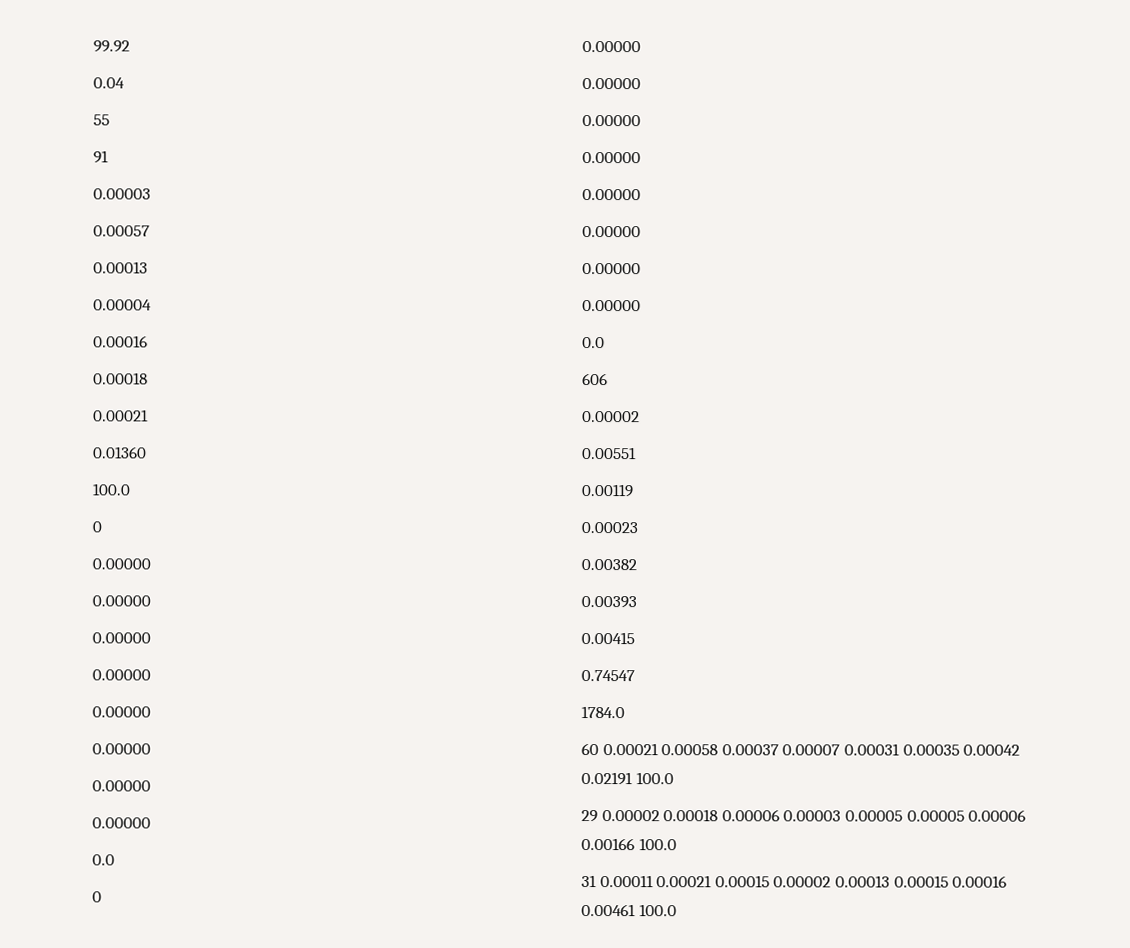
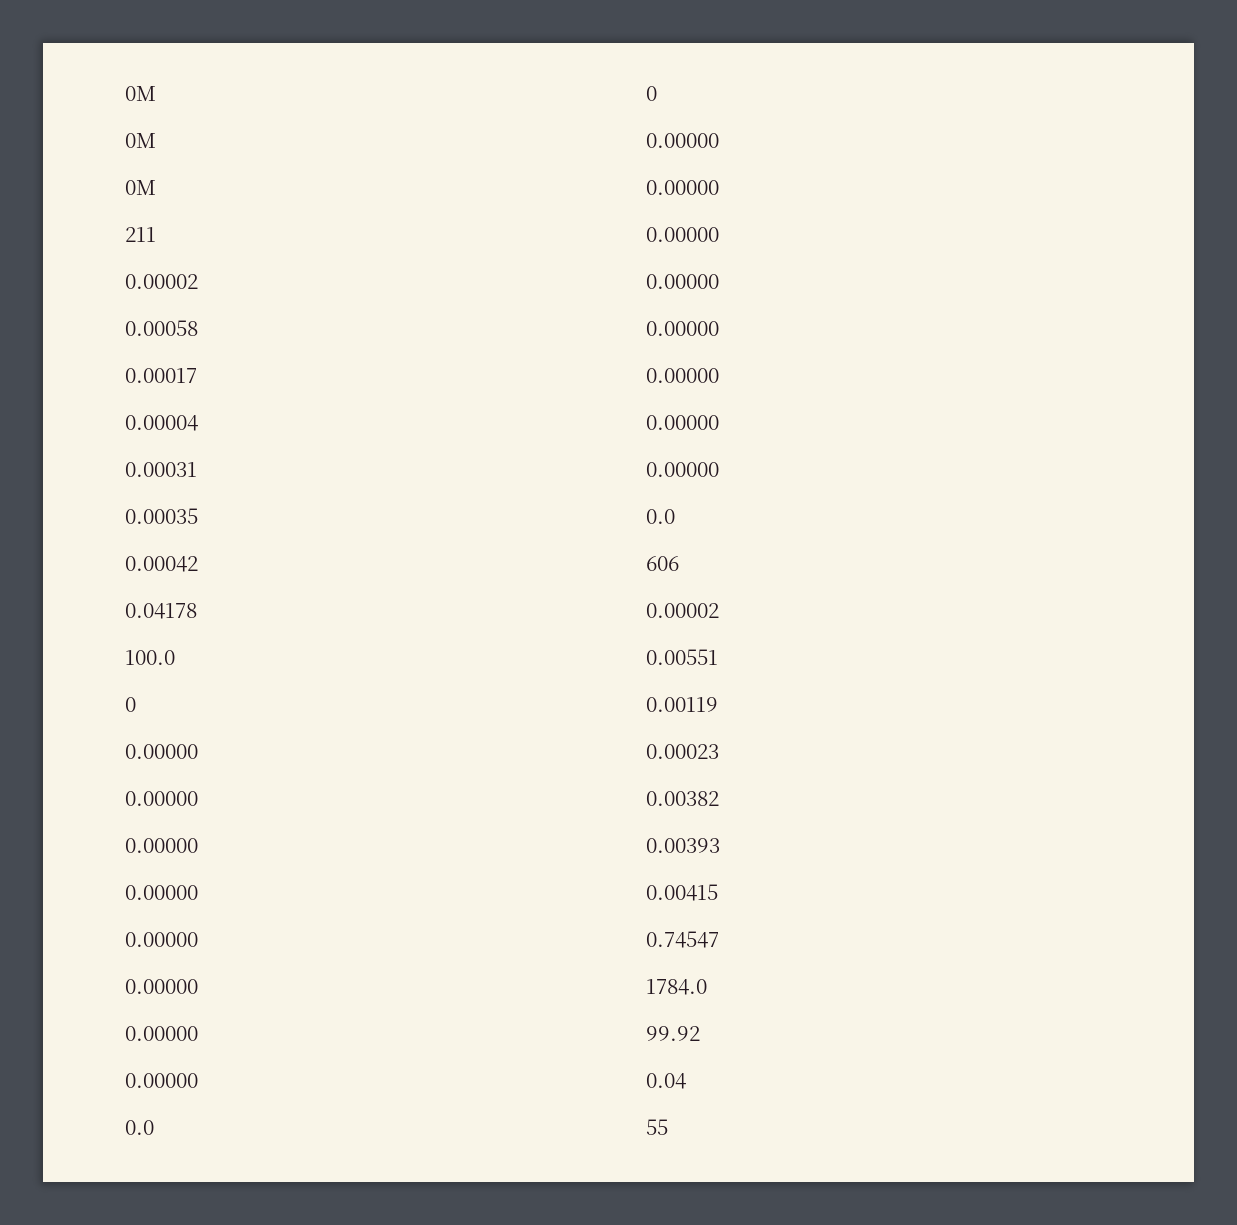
[93,40,130,53] [93,77,125,89] [93,114,110,126] [93,150,109,164] [93,188,151,200] [93,225,150,237] [93,261,148,274] [93,299,152,311] [93,335,148,348] [93,372,148,385] [93,409,149,422] [93,446,147,459] 99.92 // 0.04 // 55 // 91 // 0.00003 // 0.00057 // 0.00013 // 0.00004 // 0.00016 // 0.00018 // 0.00021 // 0.01360 -> [125,86,156,101] [125,133,156,148] [125,180,156,195] [125,227,156,242] [125,274,198,289] [125,320,198,336] [125,368,197,383] [125,415,198,431] [125,462,197,477] [125,508,198,524] [125,556,198,572] [125,603,197,619] 0M // 0M // 0M // 211 // 0.00002 // 0.00058 // 0.00017 // 0.00004 // 0.00031 // 0.00035 // 0.00042 // 0.04178
[581,743,1021,756] [581,772,674,786] [581,809,1027,823] [581,838,677,851] [581,875,1008,888] [581,904,677,917] 60 0.00021 0.00058 0.00037 0.00007 0.00031 0.00035 0.00042 0.02191 100.0 // 29 0.00002 0.00018 0.00006 0.00003 0.00005 0.00005 0.00006 0.00166 100.0 // 31 0.00011 0.00021 0.00015 0.00002 0.00013 0.00015 0.00016 0.00461 100.0 -> [646,1026,700,1041] [646,1073,686,1089] [646,1119,668,1135] 99.92 // 0.04 // 55

